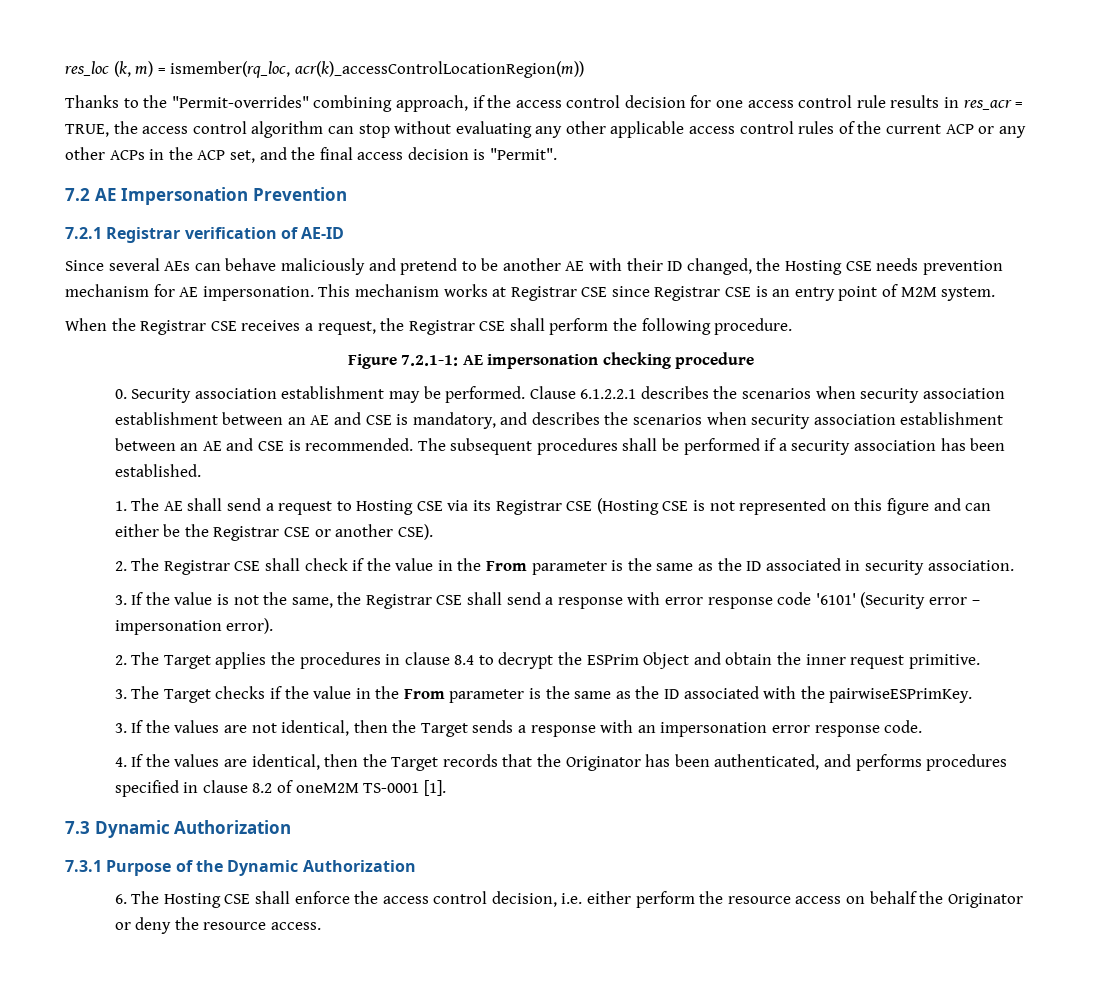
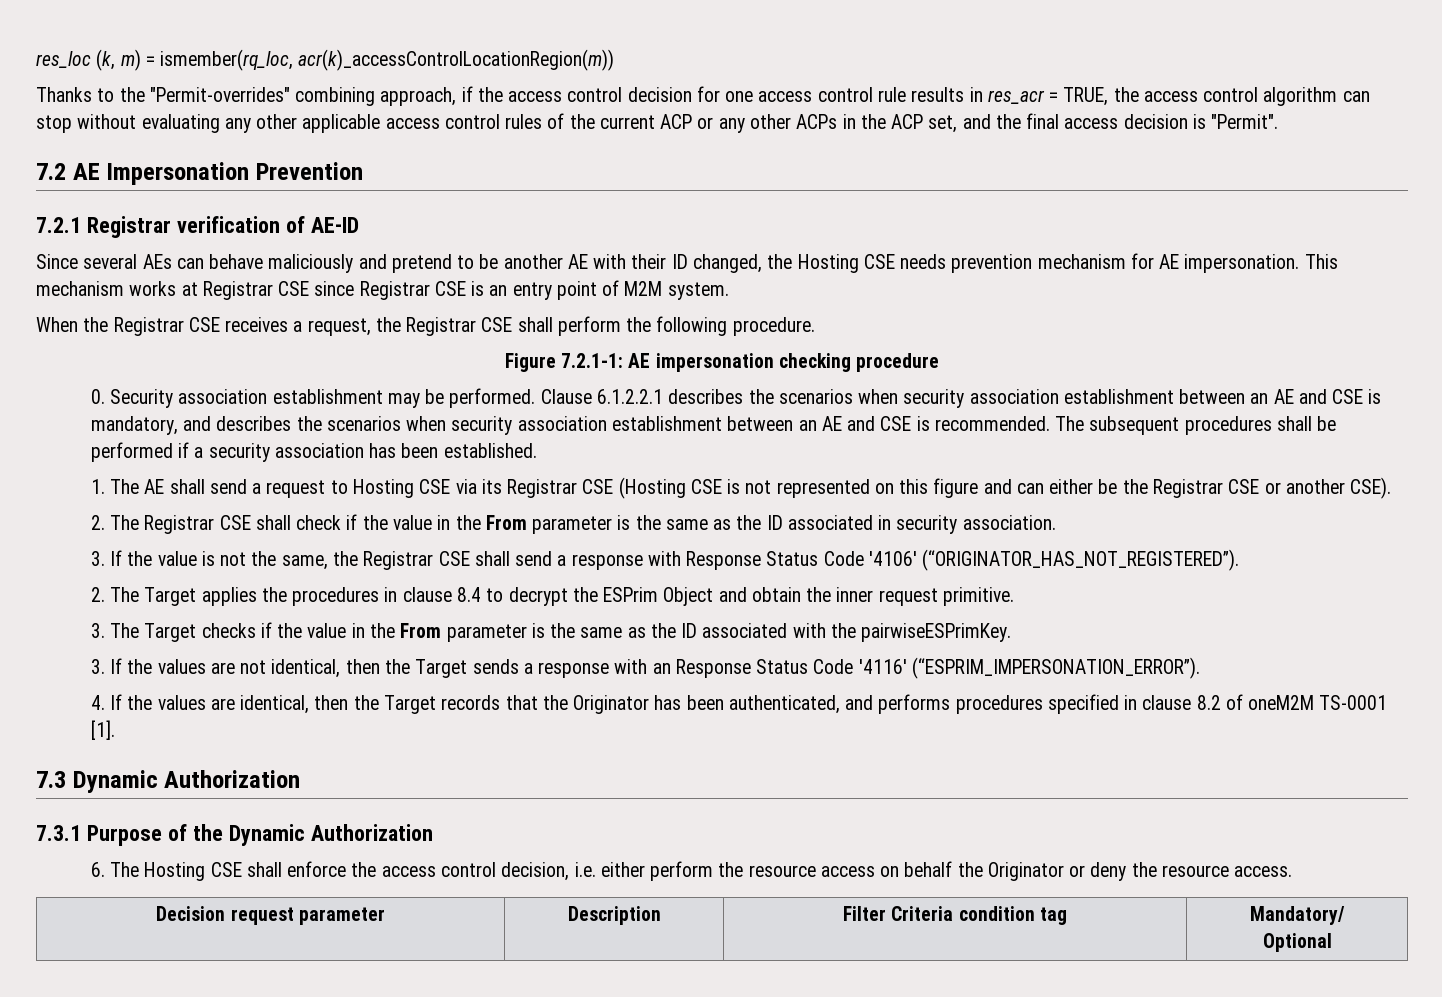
[665,592,980,609] [114,618,274,635] error response code '6101' (Security error – impersonation error). -> [686,549,1240,571] Response Status Code '4106' (“ORIGINATOR_HAS_NOT_REGISTERED”).
[660,720,923,737] impersonation error response code. -> [675,657,1200,679] Response Status Code '4116' (“ESPRIM_IMPERSONATION_ERROR”).
(321, 926) none -> [156,906,385,925] [567,906,661,925] [843,906,1067,925] [1250,906,1345,925] [1262,933,1332,952] // Decision request parameter | Description | Filter Criteria condition tag | Mandatory/ // Optional

